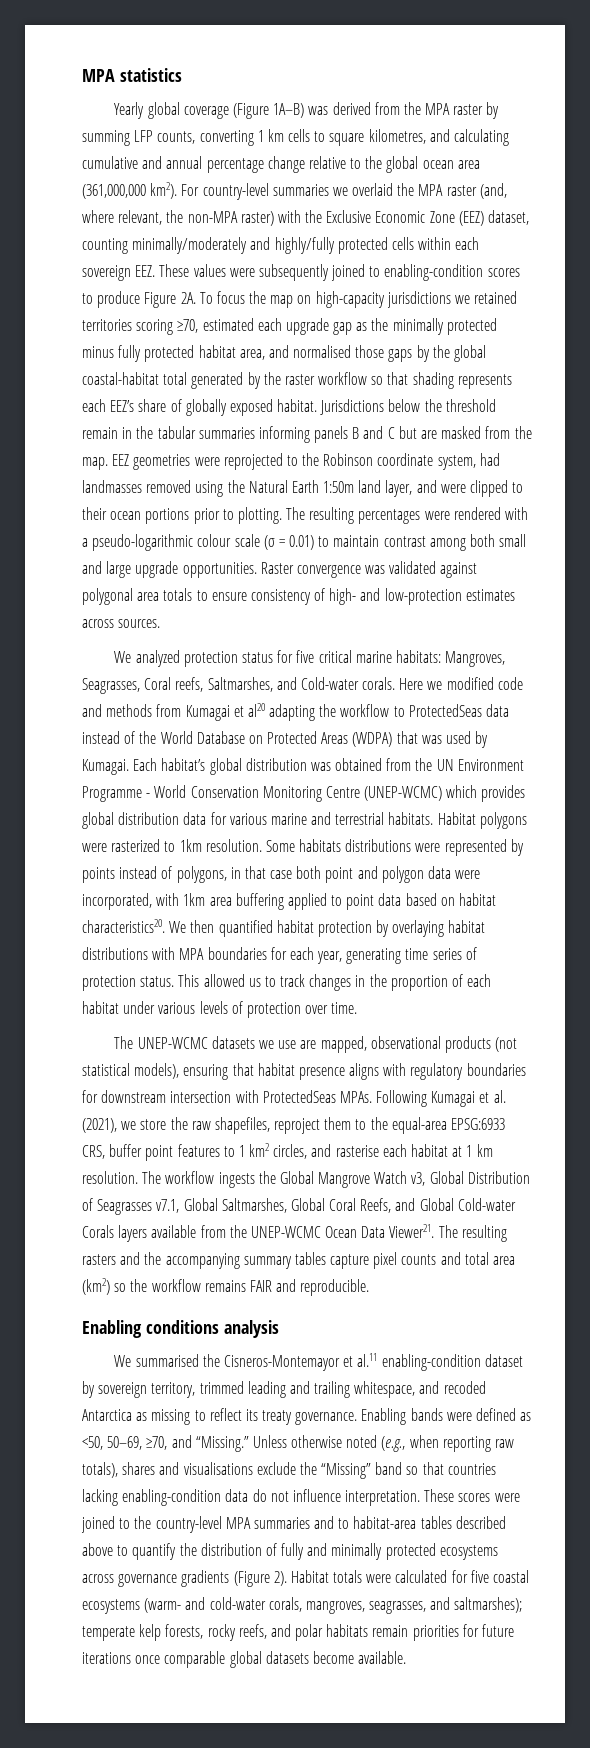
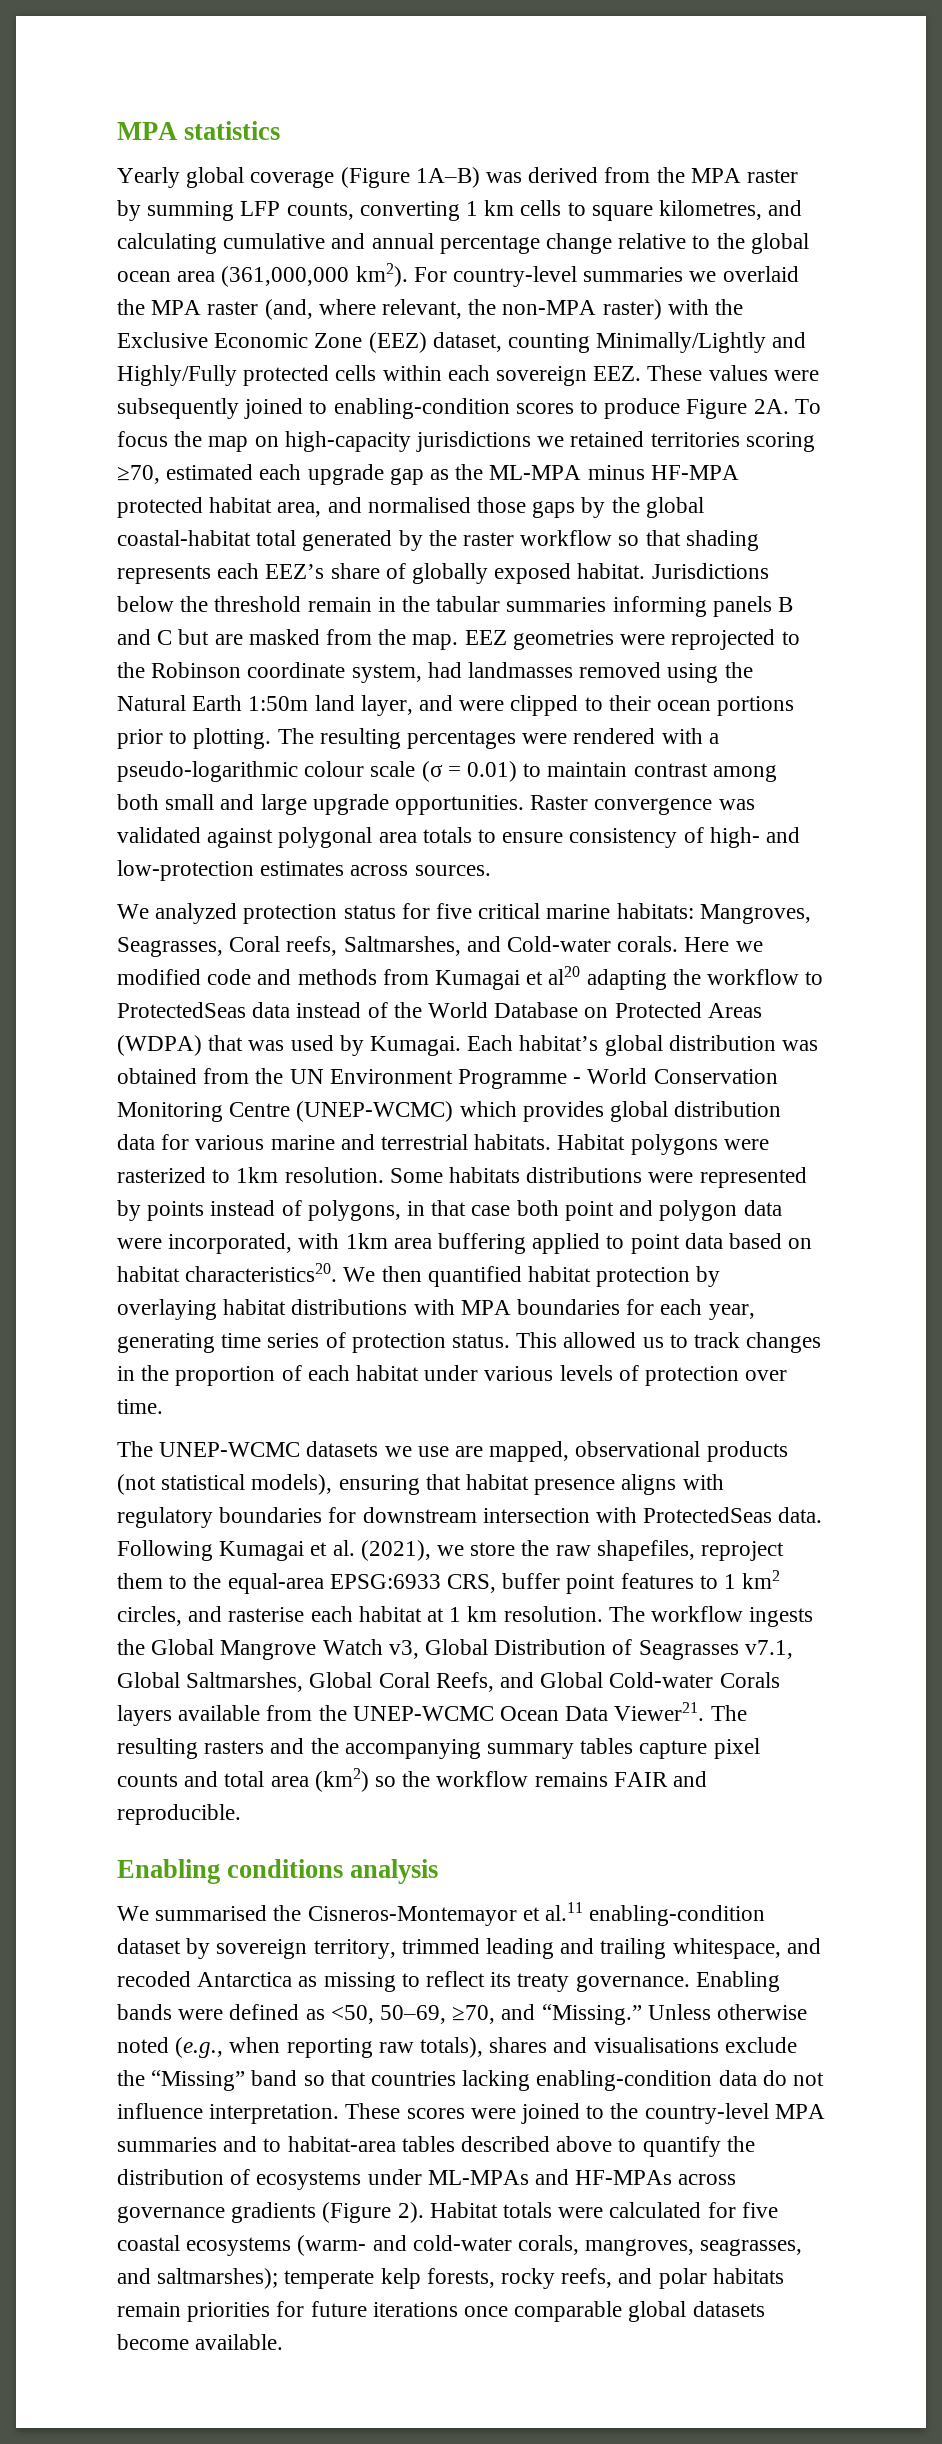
[132,237,335,254] minimally/moderately and highly/fully -> [596,332,807,353] [117,365,237,386] Minimally/Lightly and Highly/Fully
[392,318,497,335] [82,345,142,362] minimally protected minus fully -> [489,465,739,480] ML-MPA minus HF-MPA
[339,1091,372,1103] MPAs. -> [778,1507,823,1523] data.
[281,1543,498,1560] fully and minimally protected ecosystems -> [256,2169,673,2190] ecosystems under ML-MPAs and HF-MPAs

